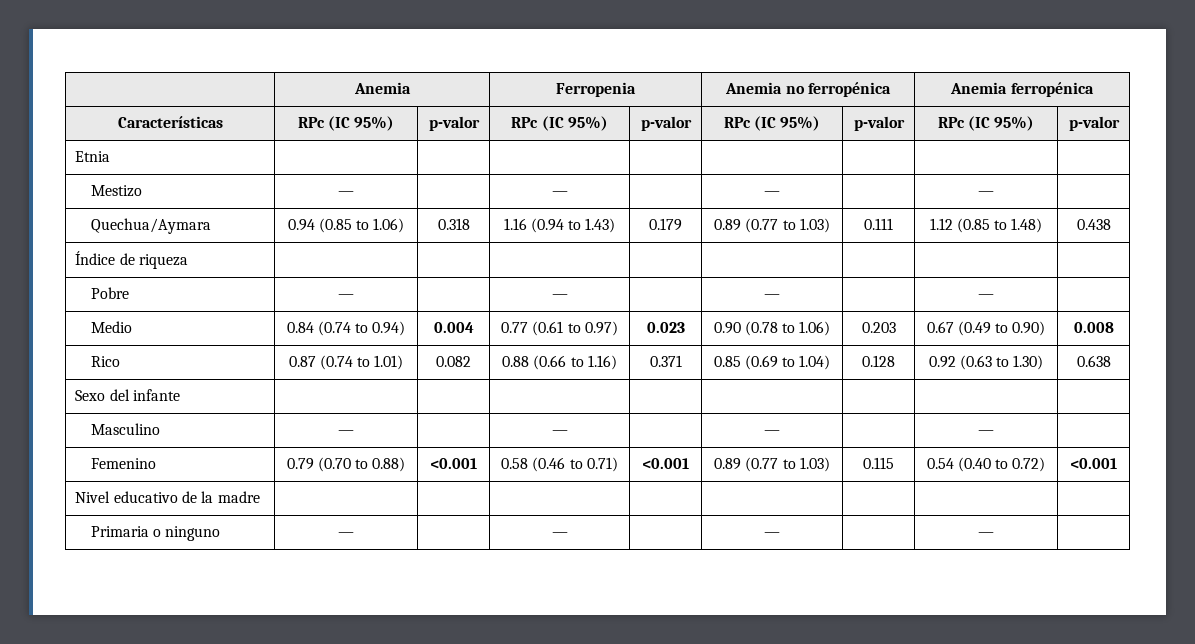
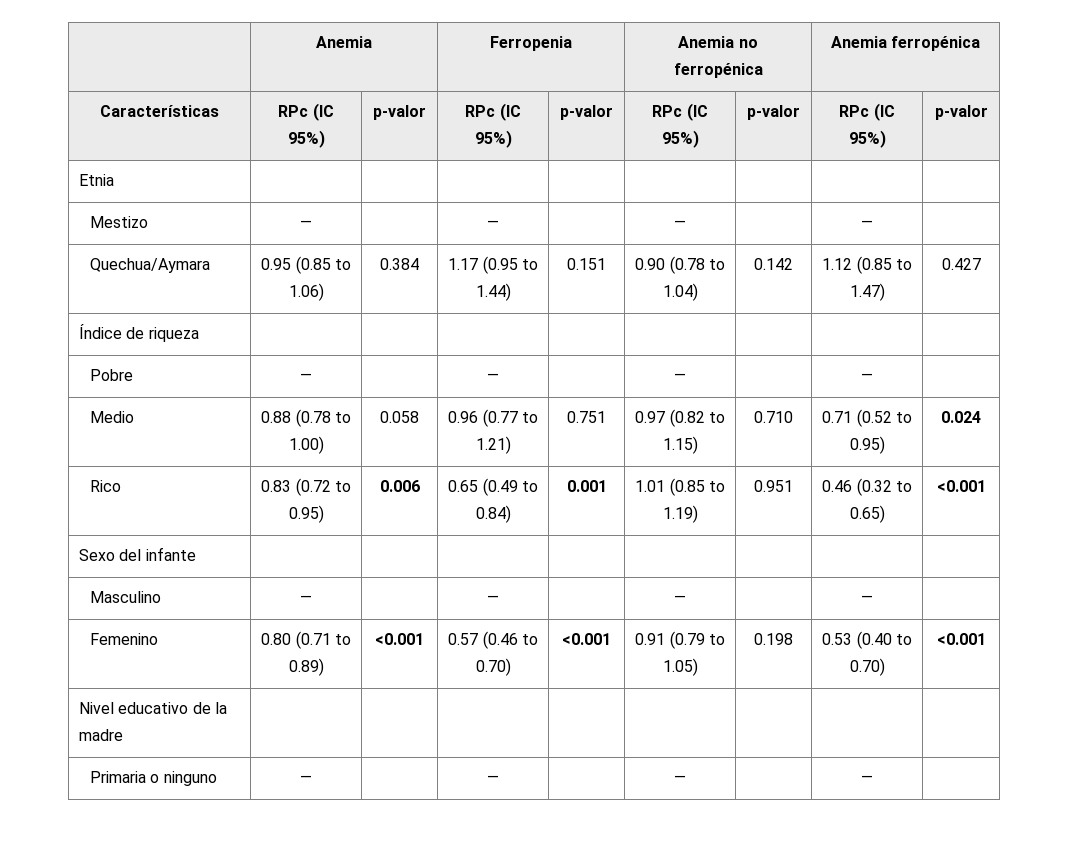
[287,219,315,231] 0.94 -> [261,258,292,270] 0.95
[437,218,470,230] [503,218,616,233] [649,218,682,231] [714,218,830,233] [864,218,893,230] 0.318 | 1.16 (0.94 to 1.43) | 0.179 | 0.89 (0.77 to 1.03) | 0.111 -> [380,258,419,270] [448,256,538,274] [475,283,511,301] [567,258,606,270] [635,256,725,274] [662,283,698,301] [754,258,793,270] 0.384 | 1.17 (0.95 to 1.44) | 0.151 | 0.90 (0.78 to 1.04) | 0.142
[1011,218,1043,233] [1076,219,1111,230] 1.48) | 0.438 -> [849,283,885,301] [941,258,981,270] 1.47) | 0.427
[286,321,406,336] [433,322,474,333] [501,321,618,336] [646,322,685,333] [713,321,831,336] [861,322,896,333] [926,321,1046,336] [1073,322,1114,333] [90,356,120,367] [288,355,404,370] [436,356,471,367] [502,355,617,370] [649,355,682,367] [713,355,831,370] [862,355,895,367] [928,355,1044,370] [1076,355,1111,367] 0.84 (0.74 to 0.94) | 0.004 | 0.77 (0.61 to 0.97) | 0.023 | 0.90 (0.78 to 1.06) | 0.203 | 0.67 (0.49 to 0.90) | 0.008 // Rico | 0.87 (0.74 to 1.01) | 0.082 | 0.88 (0.66 to 1.16) | 0.371 | 0.85 (0.69 to 1.04) | 0.128 | 0.92 (0.63 to 1.30) | 0.638 -> [261,409,351,427] [288,436,324,454] [380,411,419,423] [448,409,538,427] [475,436,511,454] [567,411,606,423] [635,409,725,427] [662,436,698,454] [754,411,793,423] [822,409,912,427] [849,436,885,454] [941,411,981,423] [89,480,121,492] [261,478,351,496] [288,505,324,523] [379,480,420,492] [448,478,538,496] [475,505,511,523] [566,480,607,492] [635,478,725,496] [662,505,698,523] [754,480,793,492] [822,478,912,496] [849,505,885,523] [936,480,986,492] 0.88 (0.78 to 1.00) | 0.058 | 0.96 (0.77 to 1.21) | 0.751 | 0.97 (0.82 to 1.15) | 0.710 | 0.71 (0.52 to 0.95) | 0.024 // Rico | 0.83 (0.72 to 0.95) | 0.006 | 0.65 (0.49 to 0.84) | 0.001 | 1.01 (0.85 to 1.19) | 0.951 | 0.46 (0.32 to 0.65) | <0.001
[286,457,406,472] [430,458,477,469] [501,458,529,469] 0.79 (0.70 to 0.88) | <0.001 | 0.58 -> [261,631,351,649] [288,658,324,676] [375,633,424,645] [448,633,479,645] 0.80 (0.71 to 0.89) | <0.001 | 0.57
[586,457,618,472] [642,458,689,469] [714,457,830,472] [863,457,894,469] [926,458,954,469] 0.71) | <0.001 | 0.89 (0.77 to 1.03) | 0.115 | 0.54 -> [475,658,511,676] [562,633,611,645] [635,631,725,649] [662,658,698,676] [754,633,793,645] [822,633,853,645] 0.70) | <0.001 | 0.91 (0.79 to 1.05) | 0.198 | 0.53
[1012,457,1046,472] 0.72) -> [849,658,885,676] 0.70)

